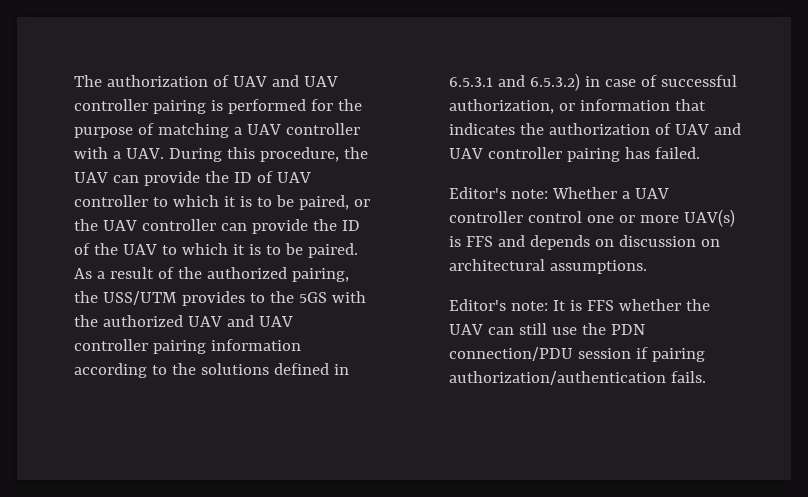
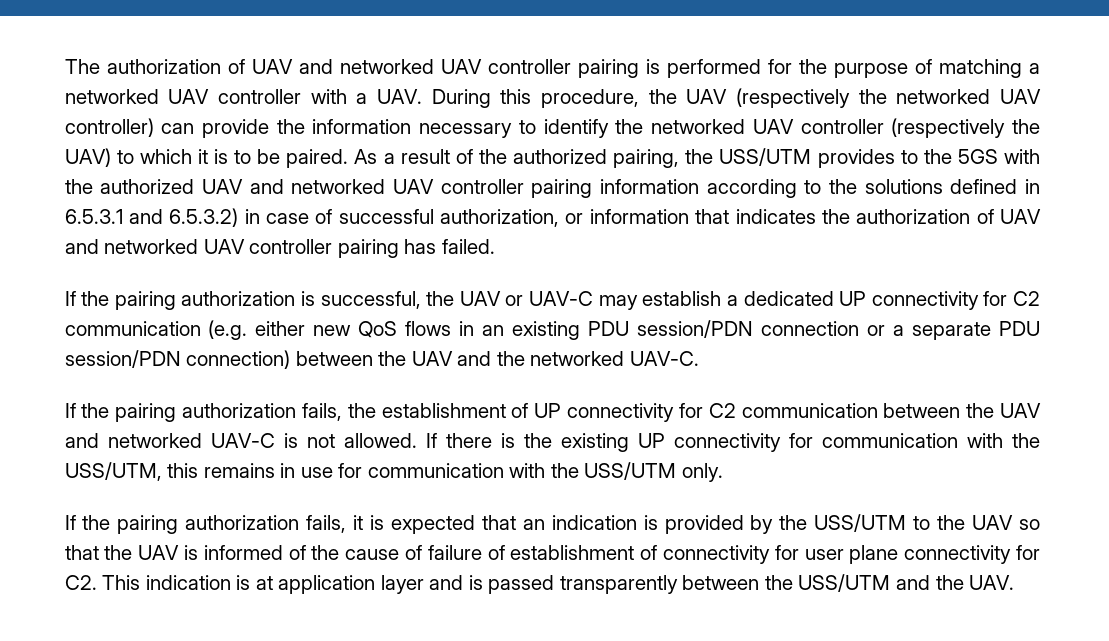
(299, 81) none -> [339,59,434,74] networked
(242, 131) none -> [64,89,159,104] networked
[112,171,311,186] [73,195,370,210] [73,219,360,234] [73,243,157,255] can provide the ID of UAV controller to which it is to be paired, or the UAV controller can provide the ID of the UAV -> [735,88,1041,108] [64,118,1040,138] [64,148,111,167] (respectively the networked UAV controller) can provide the information necessary to identify the networked UAV controller (respectively the UAV)
(254, 321) none -> [291,179,386,194] networked
(741, 129) none -> [104,239,199,254] networked
[448,187,669,199] [448,209,735,227] [448,235,720,250] [448,259,647,274] [448,299,710,311] [448,323,645,335] [448,347,705,362] [448,371,706,385] Editor's note: Whether a UAV controller control one or more UAV(s) is FFS and depends on discussion on architectural assumptions. // Editor's note: It is FFS whether the UAV can still use the PDN connection/PDU session if pairing authorization/authentication fails. -> [64,291,1041,310] [64,320,1041,340] [64,350,699,369] [64,403,1042,422] [64,433,1040,452] [64,462,723,482] [64,514,1040,534] [64,545,1041,564] [64,574,1015,594] If the pairing authorization is successful, the UAV or UAV-C may establish a dedicated UP connectivity for C2 communication (e.g. either new QoS flows in an existing PDU session/PDN connection or a separate PDU session/PDN connection) between the UAV and the networked UAV-C. // If the pairing authorization fails, the establishment of UP connectivity for C2 communication between the UAV and networked UAV-C is not allowed. If there is the existing UP connectivity for communication with the USS/UTM, this remains in use for communication with the USS/UTM only. // If the pairing authorization fails, it is expected that an indication is provided by the USS/UTM to the UAV so that the UAV is informed of the cause of failure of establishment of connectivity for user plane connectivity for C2. This indication is at application layer and is passed transparently between the USS/UTM and the UAV.

